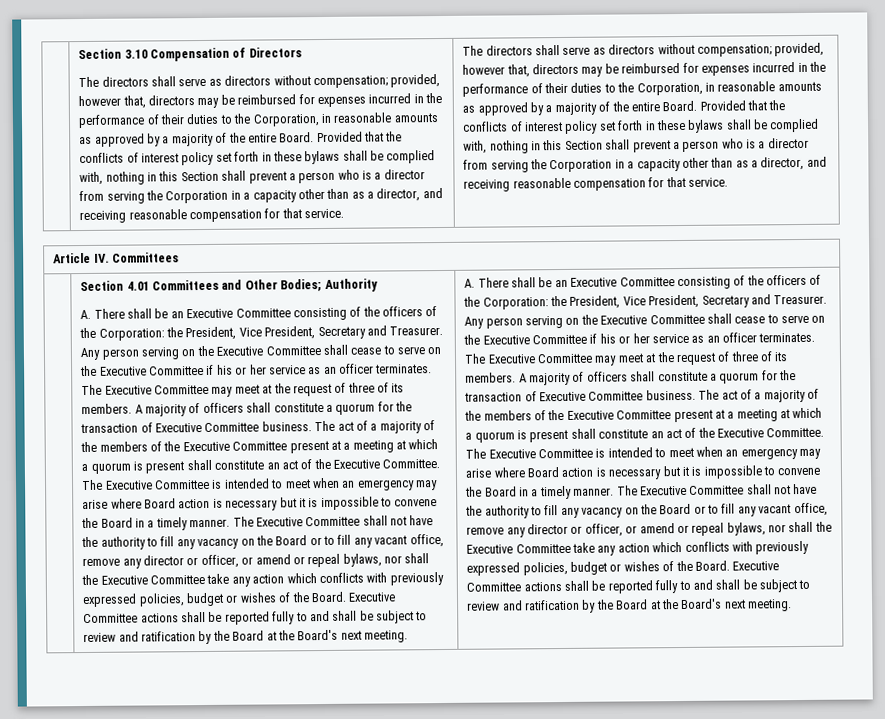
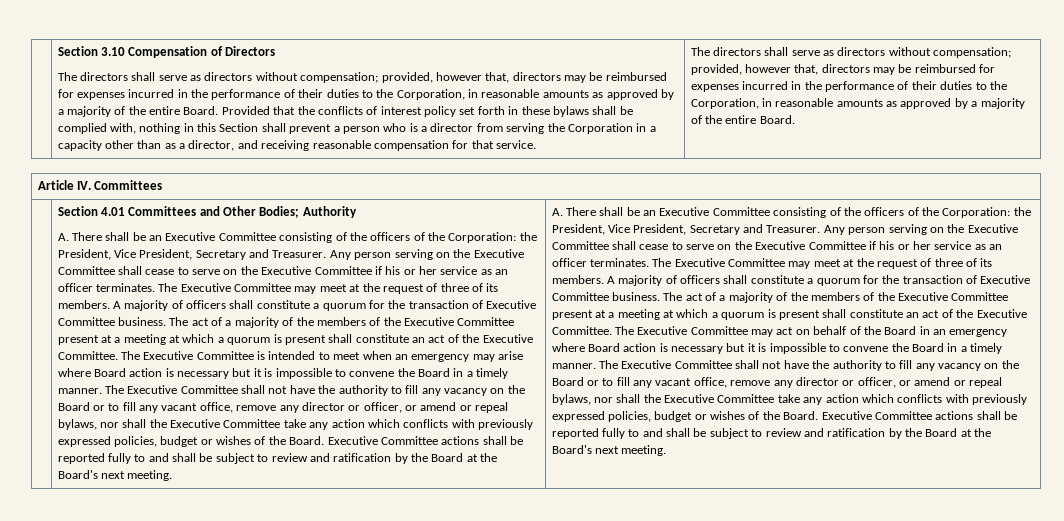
[699,100,786,111] [463,118,820,134] [463,137,809,154] [463,156,827,173] [463,176,729,192] Provided that the conflicts of interest policy set forth in these bylaws shall be complied with, nothing in this Section shall prevent a person who is a director from serving the Corporation in a capacity other than as a director, and receiving reasonable compensation for that service. -> (795, 119) none
[595,446,822,460] [465,468,492,478] is intended to meet when an emergency may arise -> [751,326,1008,337] may act on behalf of the Board in an emergency

